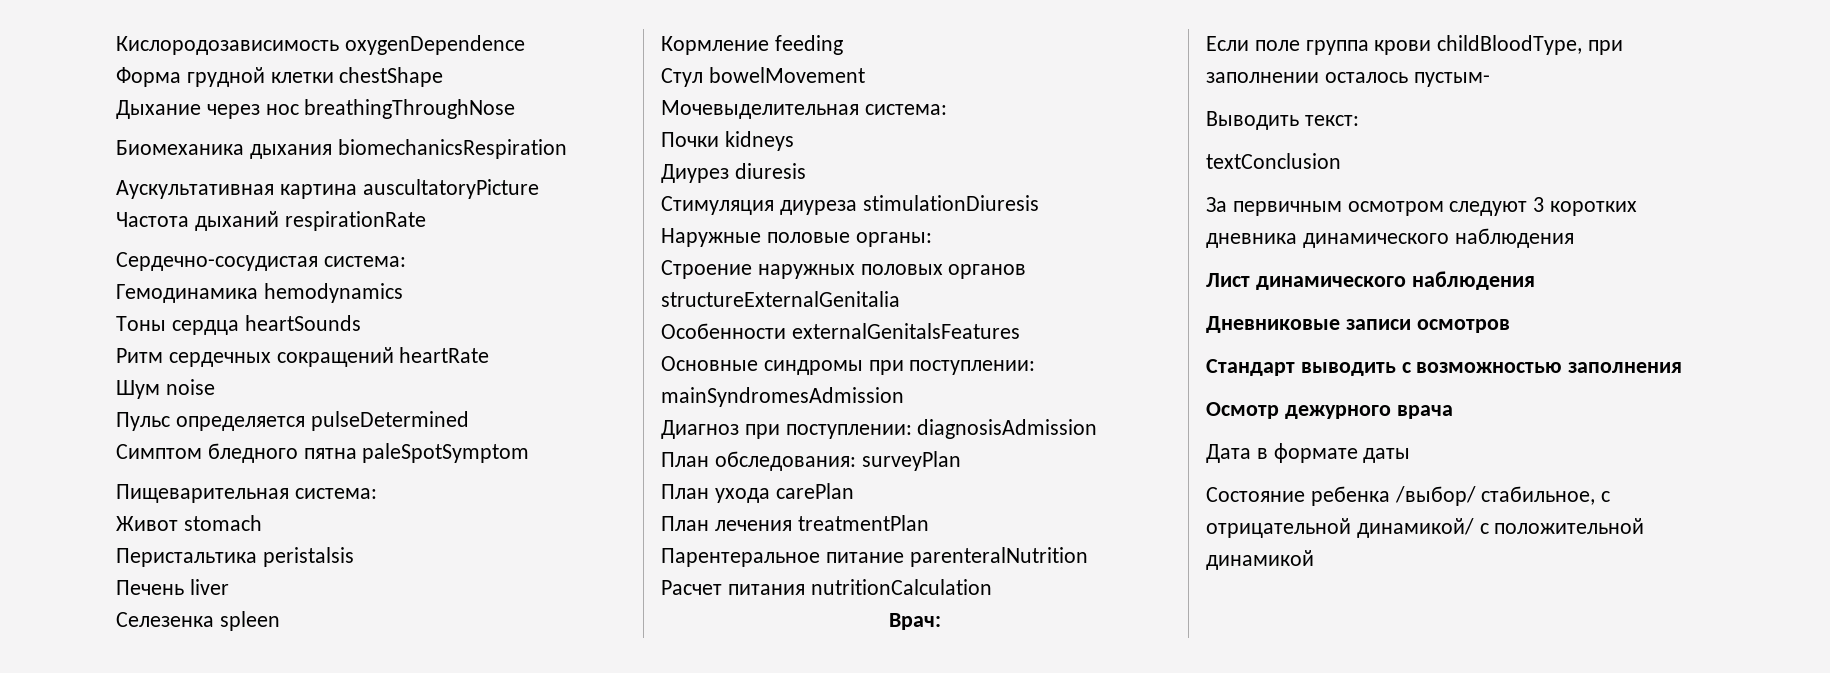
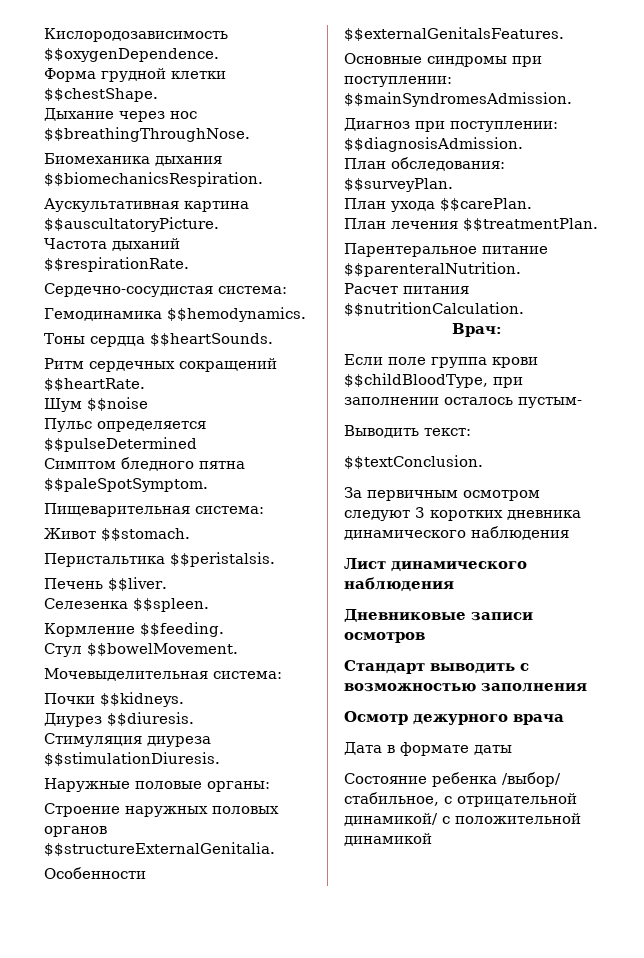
[344,35,525,55] oxygenDependence -> [44,48,219,62] $$oxygenDependence.
[339,67,444,87] chestShape -> [44,88,158,102] $$chestShape.
[304,99,516,119] breathingThroughNose -> [44,127,250,142] $$breathingThroughNose.
[337,139,567,159] biomechanicsRespiration -> [44,172,263,187] $$biomechanicsRespiration.
[362,179,539,199] auscultatoryPicture -> [44,217,219,232] $$auscultatoryPicture.
[284,211,426,231] respirationRate -> [44,257,189,272] $$respirationRate.
[263,283,403,303] hemodynamics -> [167,307,306,322] $$hemodynamics.
[244,315,361,331] heartSounds -> [150,333,273,346] $$heartSounds.
[399,347,490,363] heartRate -> [44,378,145,391] $$heartRate.
[165,379,215,395] noise -> [87,397,148,411] $$noise
[310,411,469,431] pulseDetermined -> [44,437,197,452] $$pulseDetermined
[362,443,530,463] paleSpotSymptom -> [44,478,208,492] $$paleSpotSymptom.
[183,515,262,531] stomach -> [101,528,190,541] $$stomach.
[262,547,354,567] peristalsis -> [170,552,275,567] $$peristalsis.
[189,579,229,595] liver -> [108,577,167,591] $$liver.
[219,611,280,631] spleen -> [133,598,209,612] $$spleen.
[774,35,843,55] feeding -> [140,622,224,637] $$feeding.
[708,67,865,83] bowelMovement -> [87,643,238,656] $$bowelMovement.
[724,131,794,151] kidneys -> [100,692,184,707] $$kidneys.
[734,163,806,179] diuresis -> [107,712,194,726] $$diuresis.
[862,195,1039,211] stimulationDiuresis -> [44,752,220,766] $$stimulationDiuresis.
[661,291,900,307] structureExternalGenitalia -> [44,842,275,856] $$structureExternalGenitalia.
[791,323,1020,339] externalGenitalsFeatures -> [344,27,564,41] $$externalGenitalsFeatures.
[661,387,904,407] mainSyndromesAdmission -> [344,92,572,107] $$mainSyndromesAdmission.
[917,419,1098,439] diagnosisAdmission -> [344,137,523,152] $$diagnosisAdmission.
[861,451,961,471] surveyPlan -> [344,178,453,192] $$surveyPlan.
[775,483,854,499] carePlan -> [440,198,532,211] $$carePlan.
[797,515,929,531] treatmentPlan -> [463,218,598,231] $$treatmentPlan.
[909,547,1088,567] parenteralNutrition -> [344,262,521,277] $$parenteralNutrition.
[810,579,992,595] nutritionCalculation -> [344,302,524,316] $$nutritionCalculation.
[1437,35,1583,55] childBloodType, -> [344,373,488,388] $$childBloodType,
[1206,153,1341,169] textConclusion -> [344,455,483,469] $$textConclusion.

